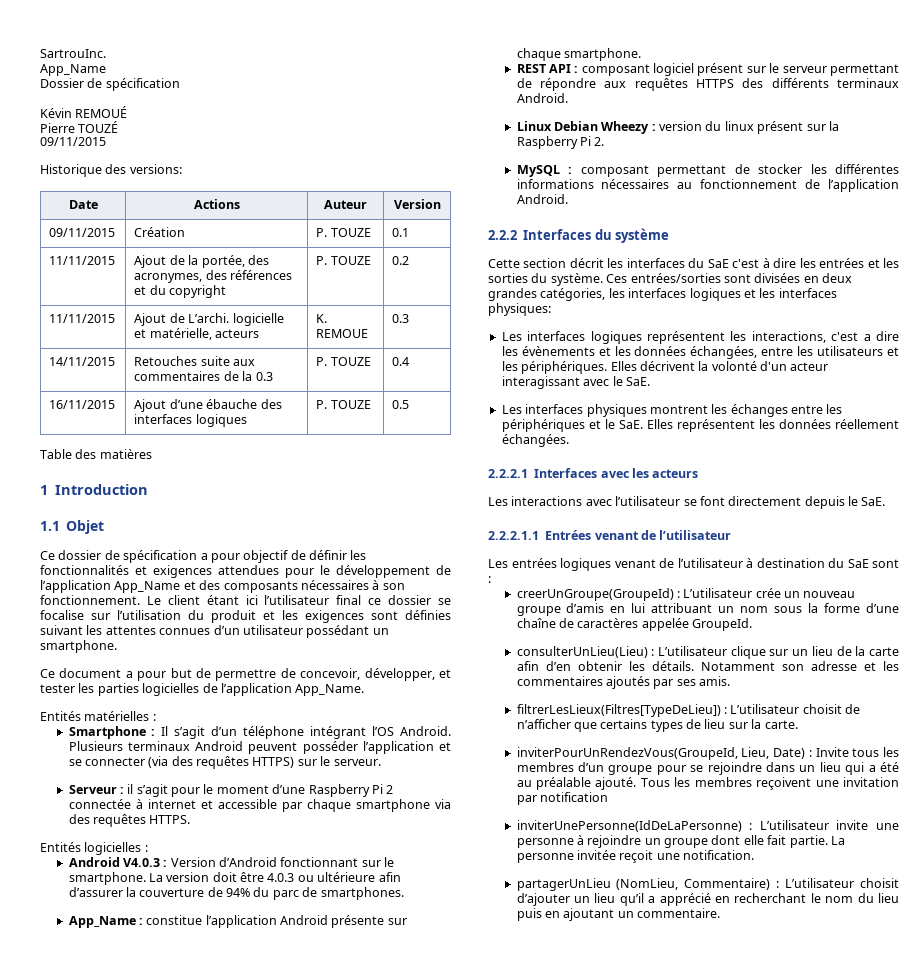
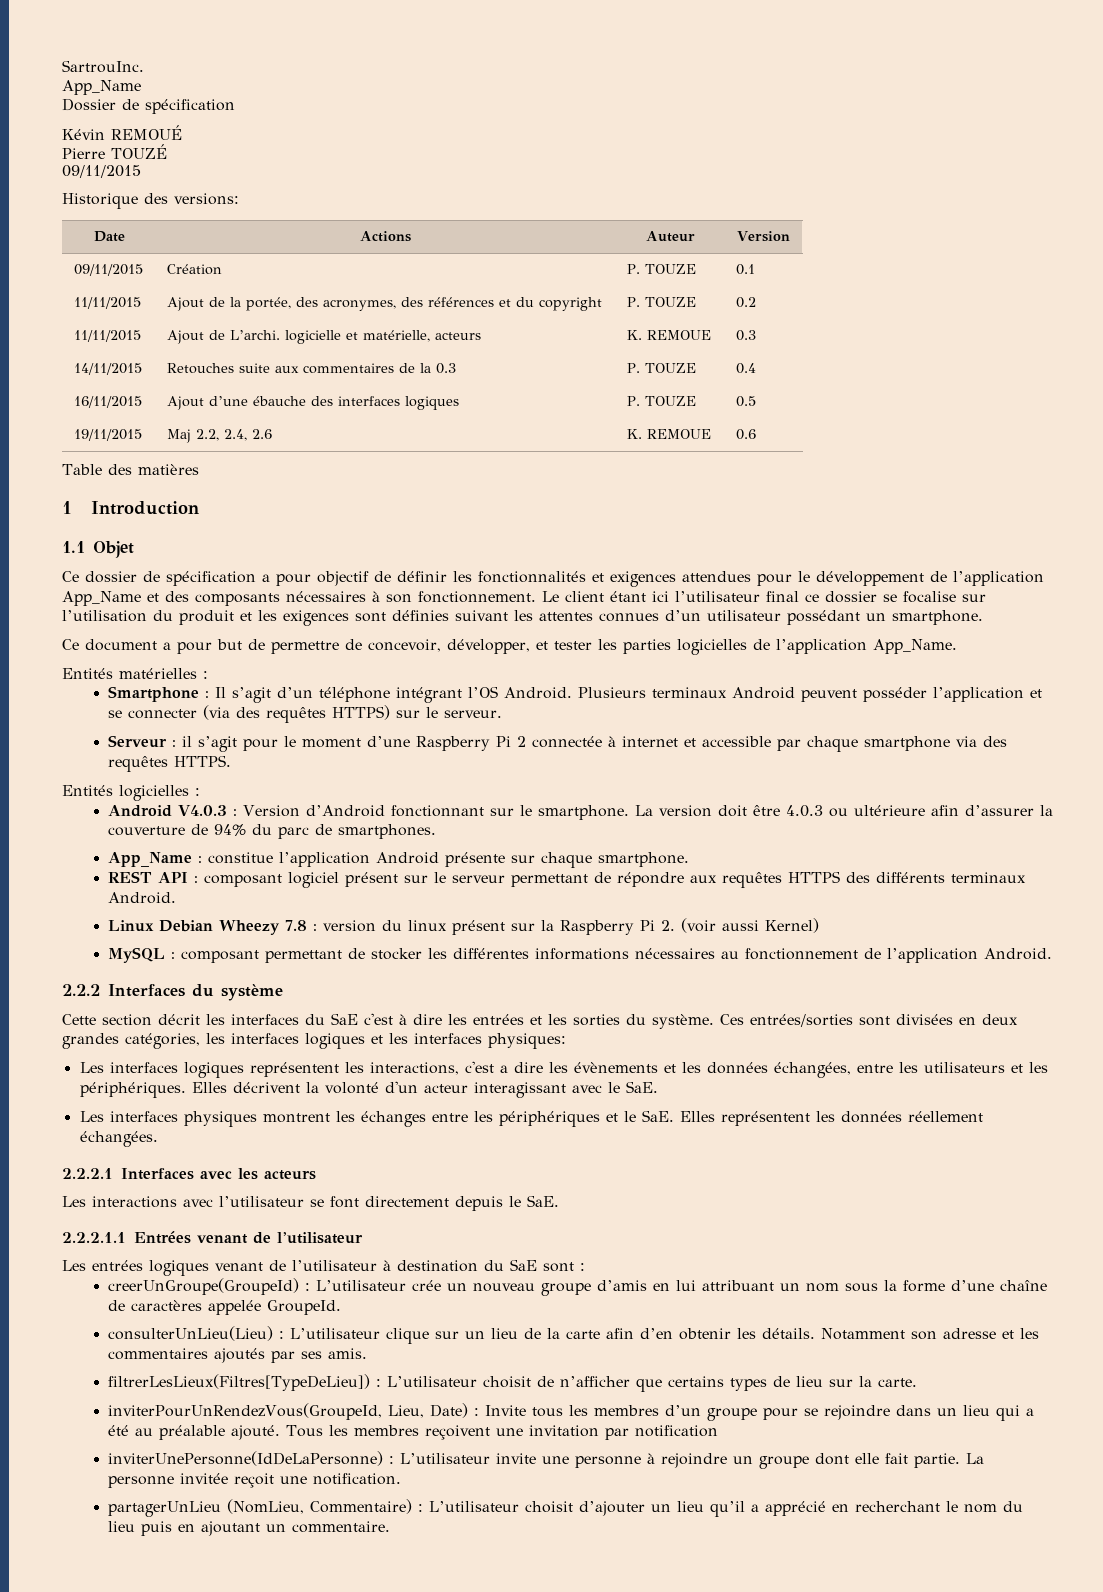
(410, 404) none -> [73,429,142,441] [166,429,272,443] [626,429,711,439] [735,429,756,440] // 19/11/2015 | Maj 2.2, 2.4, 2.6 | K. REMOUE | 0.6
(650, 127) none -> [285,920,308,931] 7.8
(605, 141) none -> [681,918,820,933] (voir aussi Kernel)

